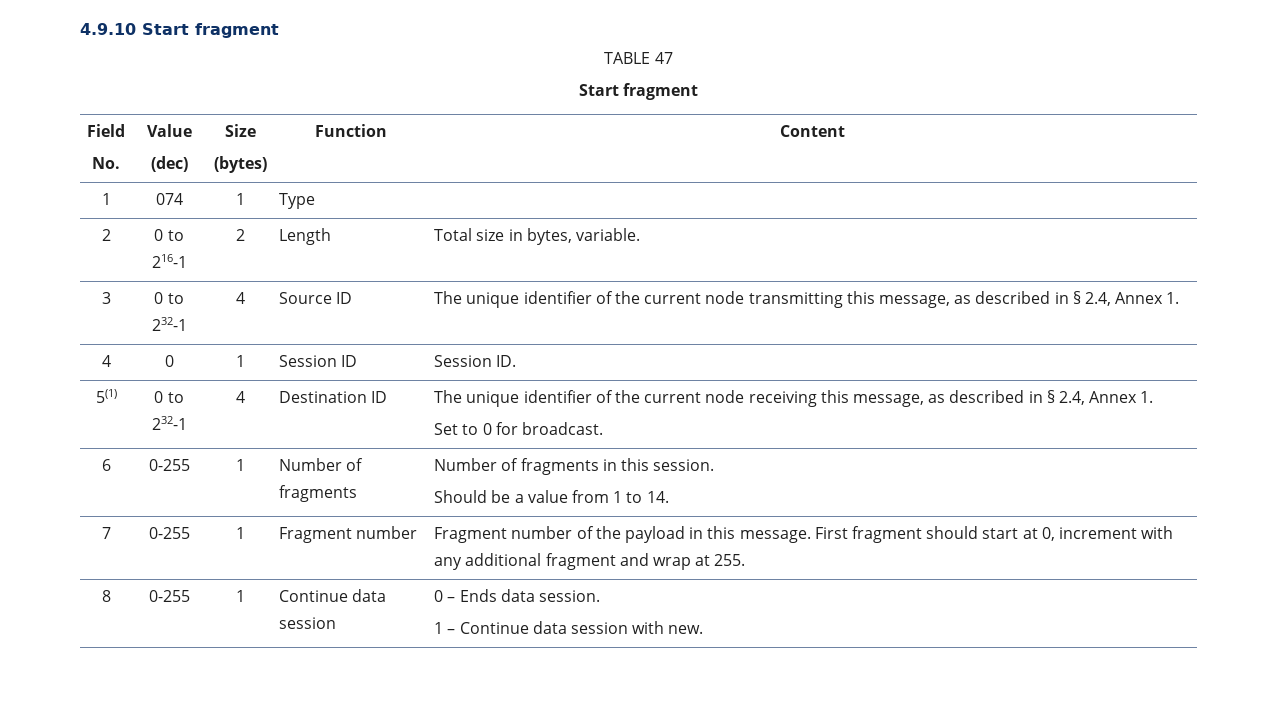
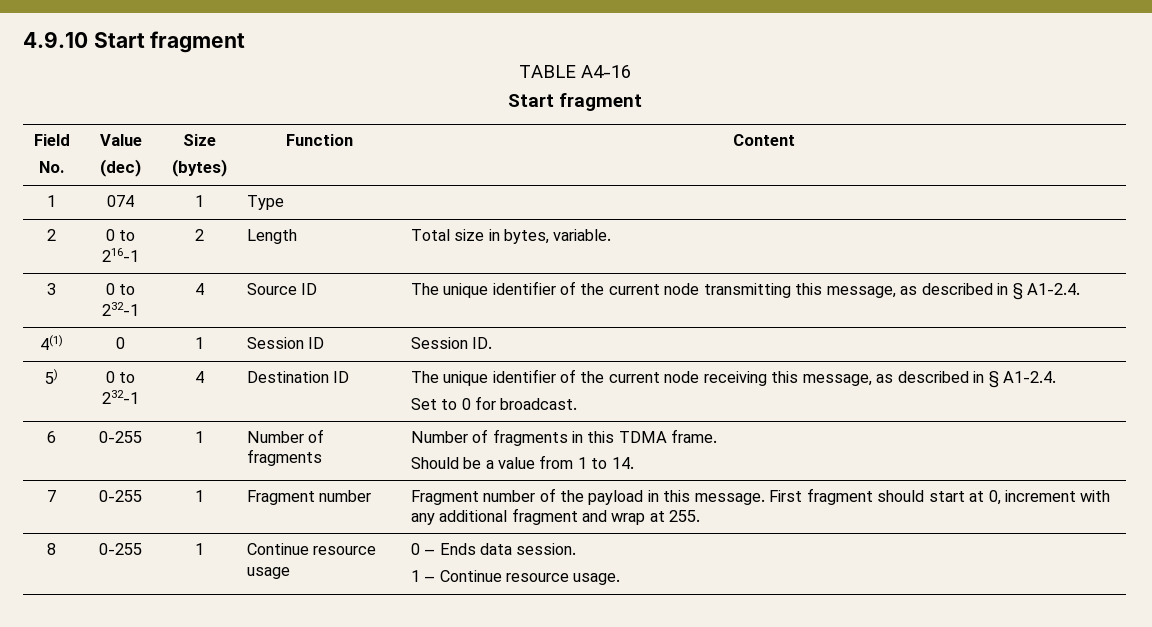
[654,52,673,64] 47 -> [580,65,631,78] A4-16
[1084,292,1180,306] [101,355,111,367] 2.4, Annex 1. // 4 -> [1027,283,1081,295] [40,335,63,350] A1-2.4. // 4(1)
[95,389,117,403] 5(1) -> [45,369,58,384] 5)
[1058,391,1154,405] 2.4, Annex 1. -> [1003,371,1057,383] A1-2.4.
[653,459,715,471] session. -> [618,429,718,443] TDMA frame.
[352,589,387,602] [279,617,337,629] data session -> [313,546,377,555] [246,567,290,579] resource usage
[532,621,704,634] data session with new. -> [506,573,621,585] resource usage.

